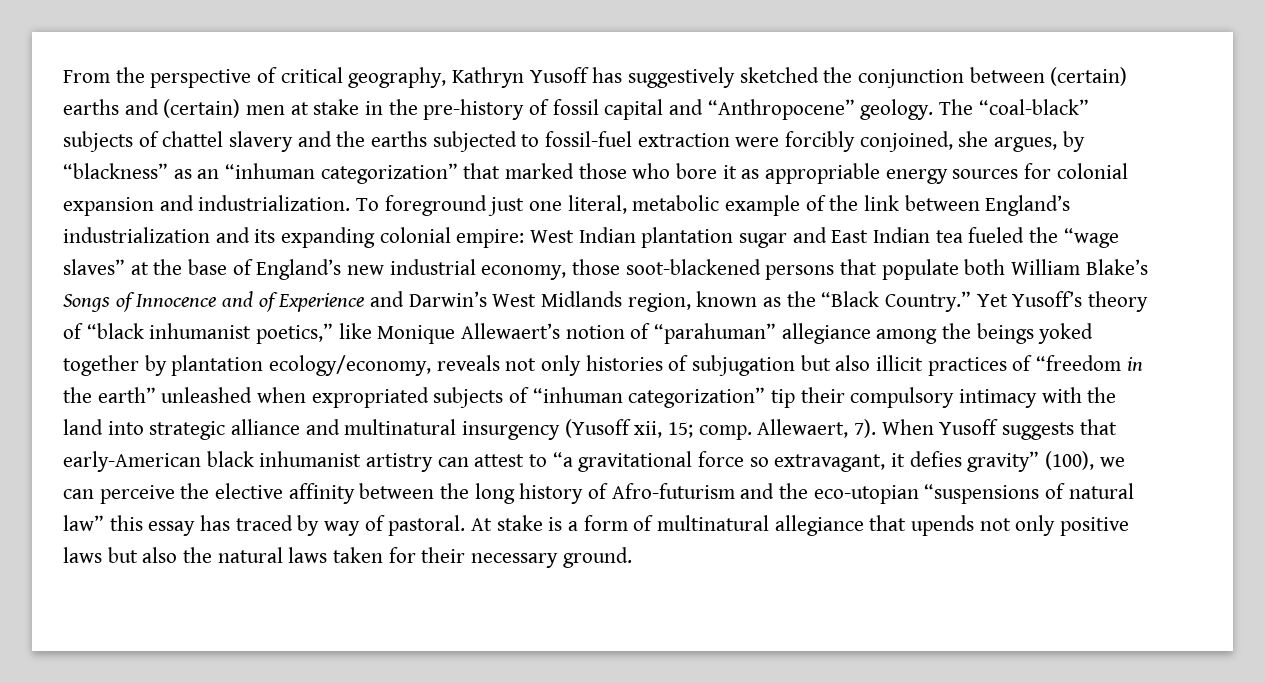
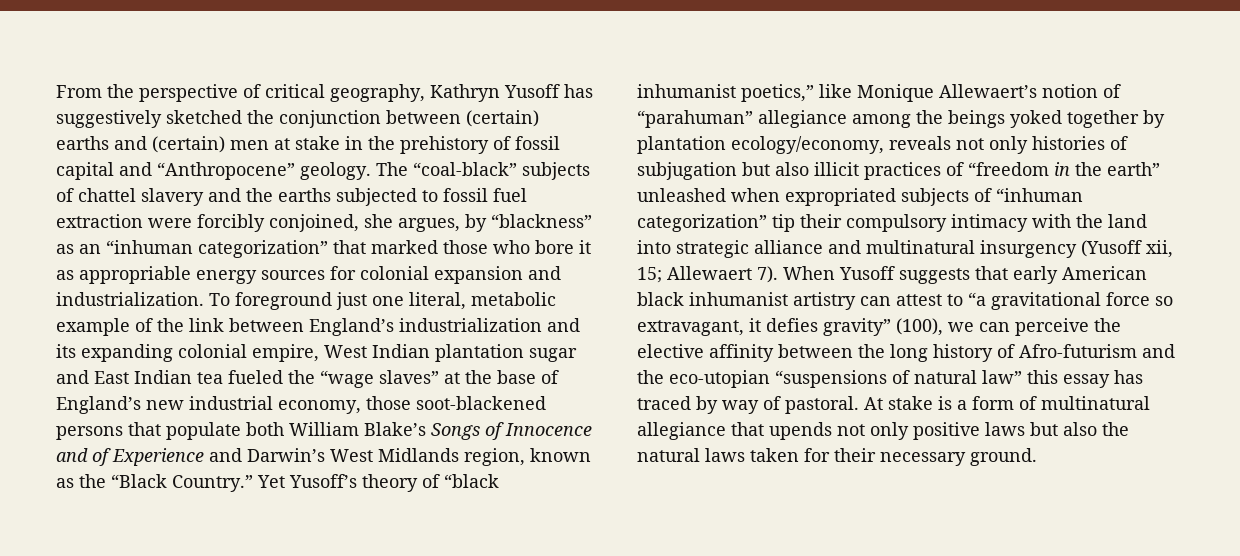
[423,99,525,120] pre-history -> [400,136,489,154] prehistory
[545,131,633,147] fossil-fuel -> [443,188,527,202] fossil fuel
[456,229,525,248] empire: -> [252,344,319,362] empire,
[698,419,849,440] comp. Allewaert, -> [667,266,752,280] Allewaert
[63,451,201,472] early-American -> [1013,266,1147,284] early American

